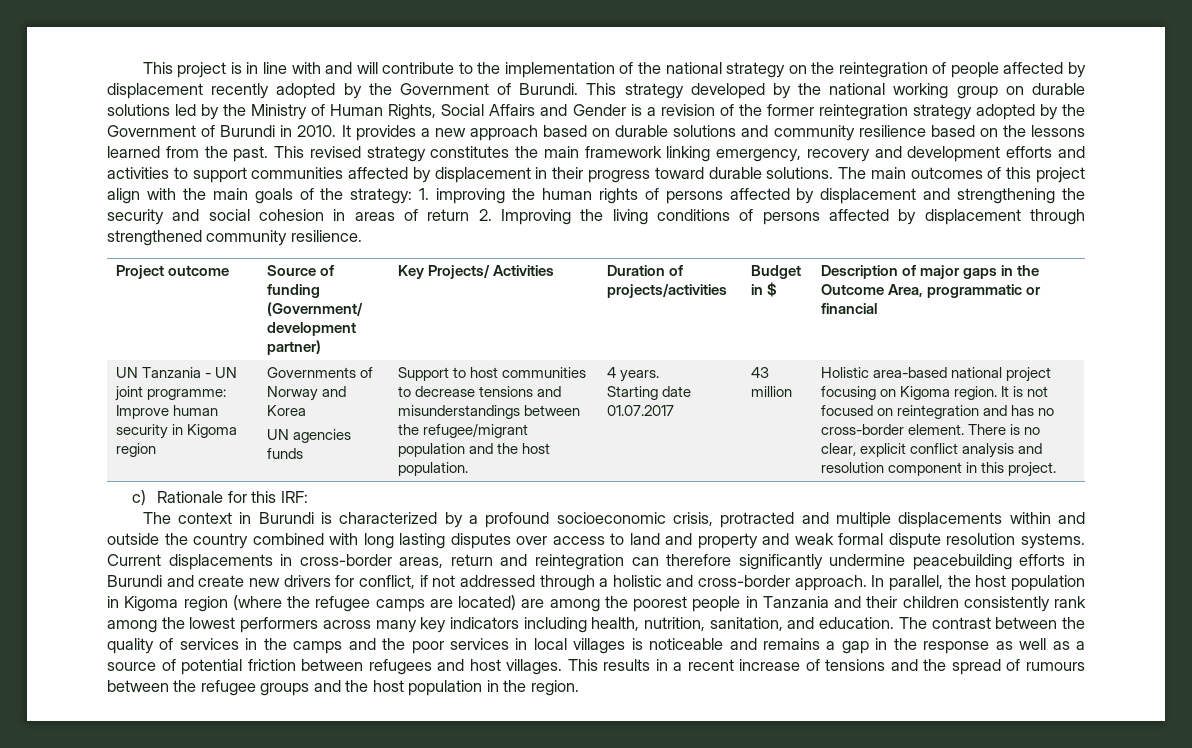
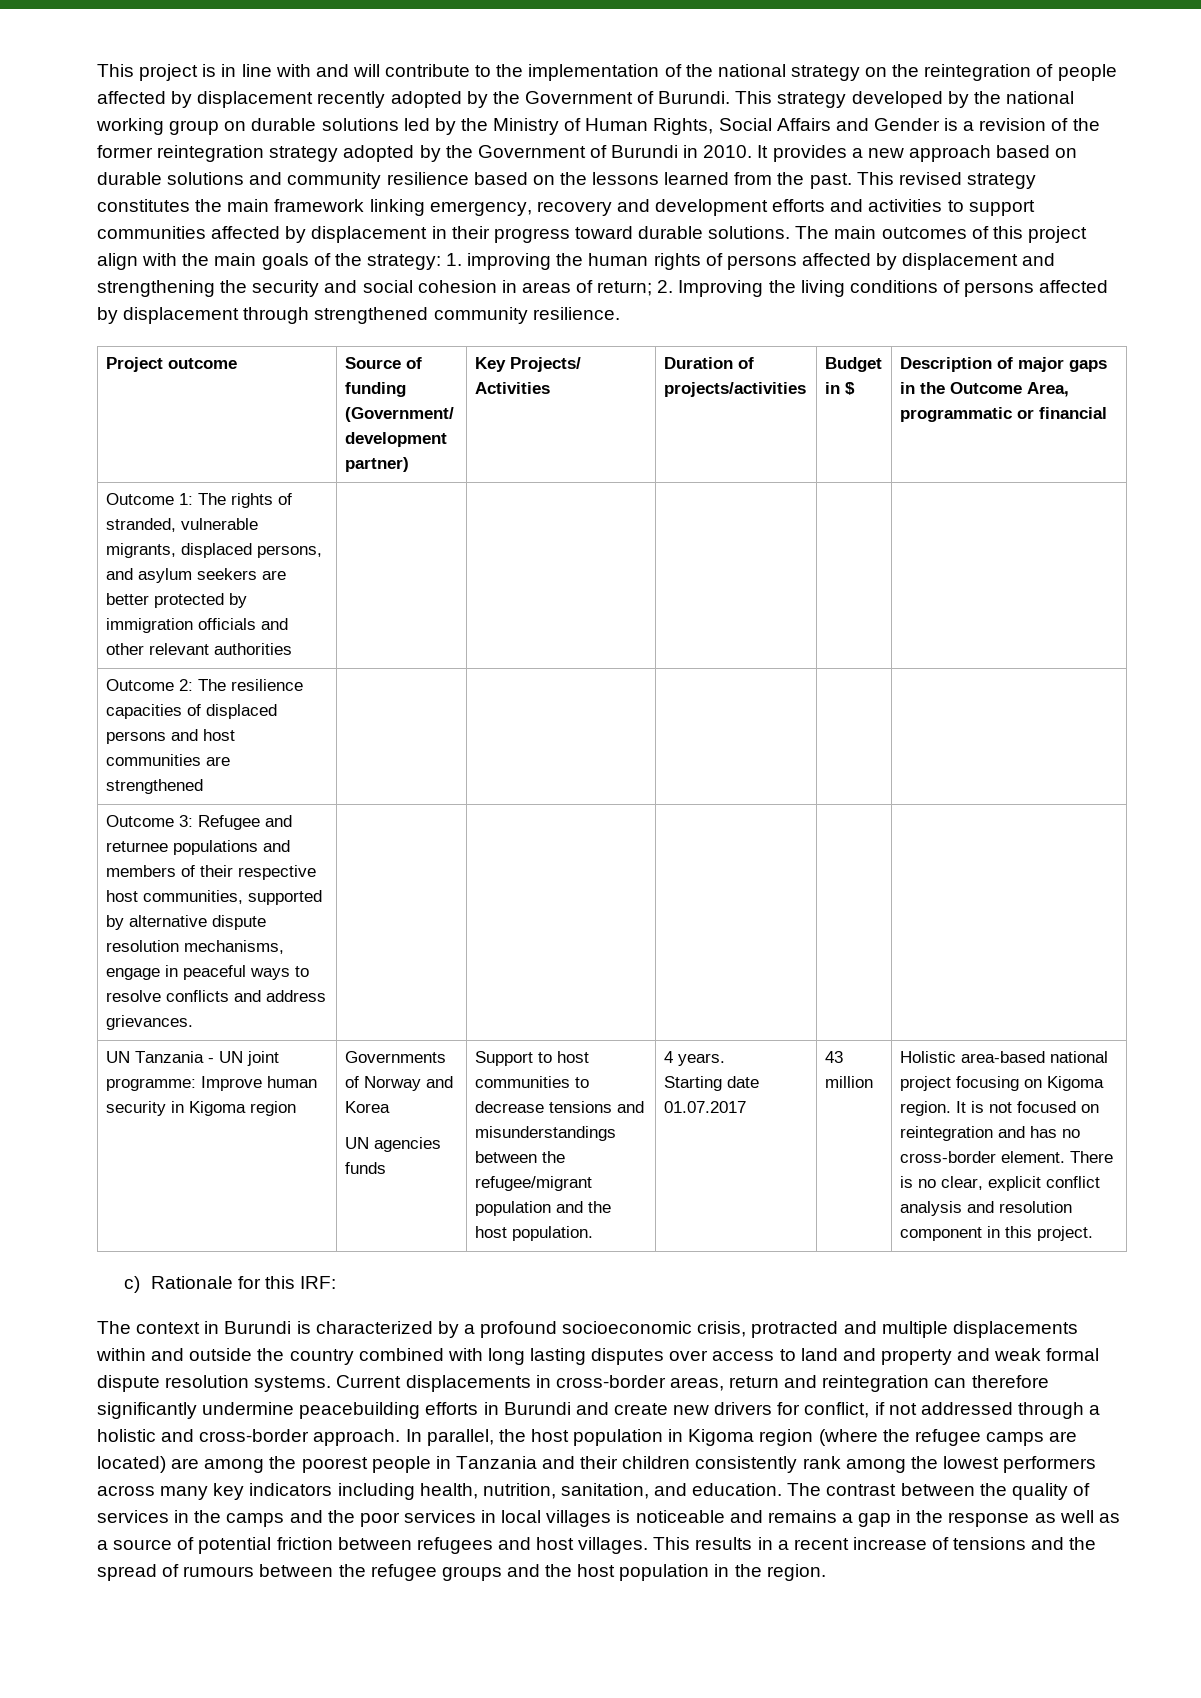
[427,209,470,221] return -> [597,281,653,296] return;
(877, 308) none -> [105,493,292,508] [105,518,258,532] [105,543,322,558] [105,568,286,583] [105,593,247,608] [105,618,288,633] [105,643,292,655] [105,679,303,691] [105,704,277,719] [105,729,235,744] [105,754,230,766] [105,779,203,794] [105,815,292,830] [105,840,290,855] [105,865,316,880] [105,890,322,905] [105,915,266,930] [105,940,284,954] [105,965,309,980] [105,990,326,1002] [105,1015,193,1030] // Outcome 1: The rights of stranded, vulnerable migrants, displaced persons, and asylum seekers are better protected by immigration officials and other relevant authorities | | | | | // Outcome 2: The resilience capacities of displaced persons and host communities are strengthened | | | | | // Outcome 3: Refugee and returnee populations and members of their respective host communities, supported by alternative dispute resolution mechanisms, engage in peaceful ways to resolve conflicts and address grievances. | | | | |

